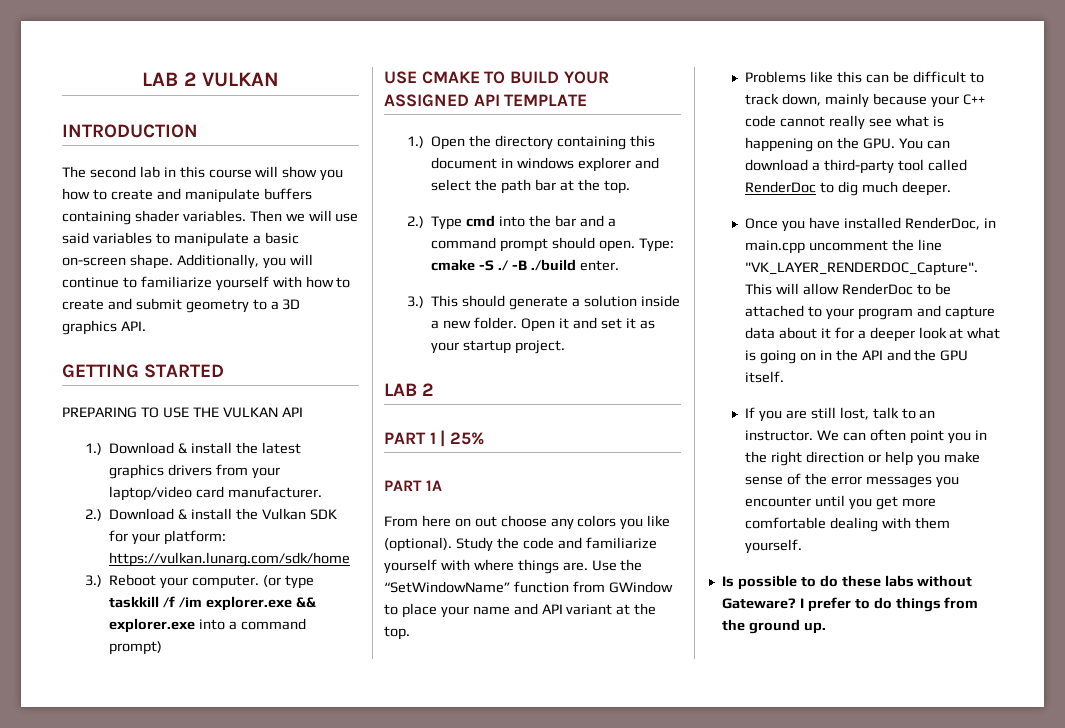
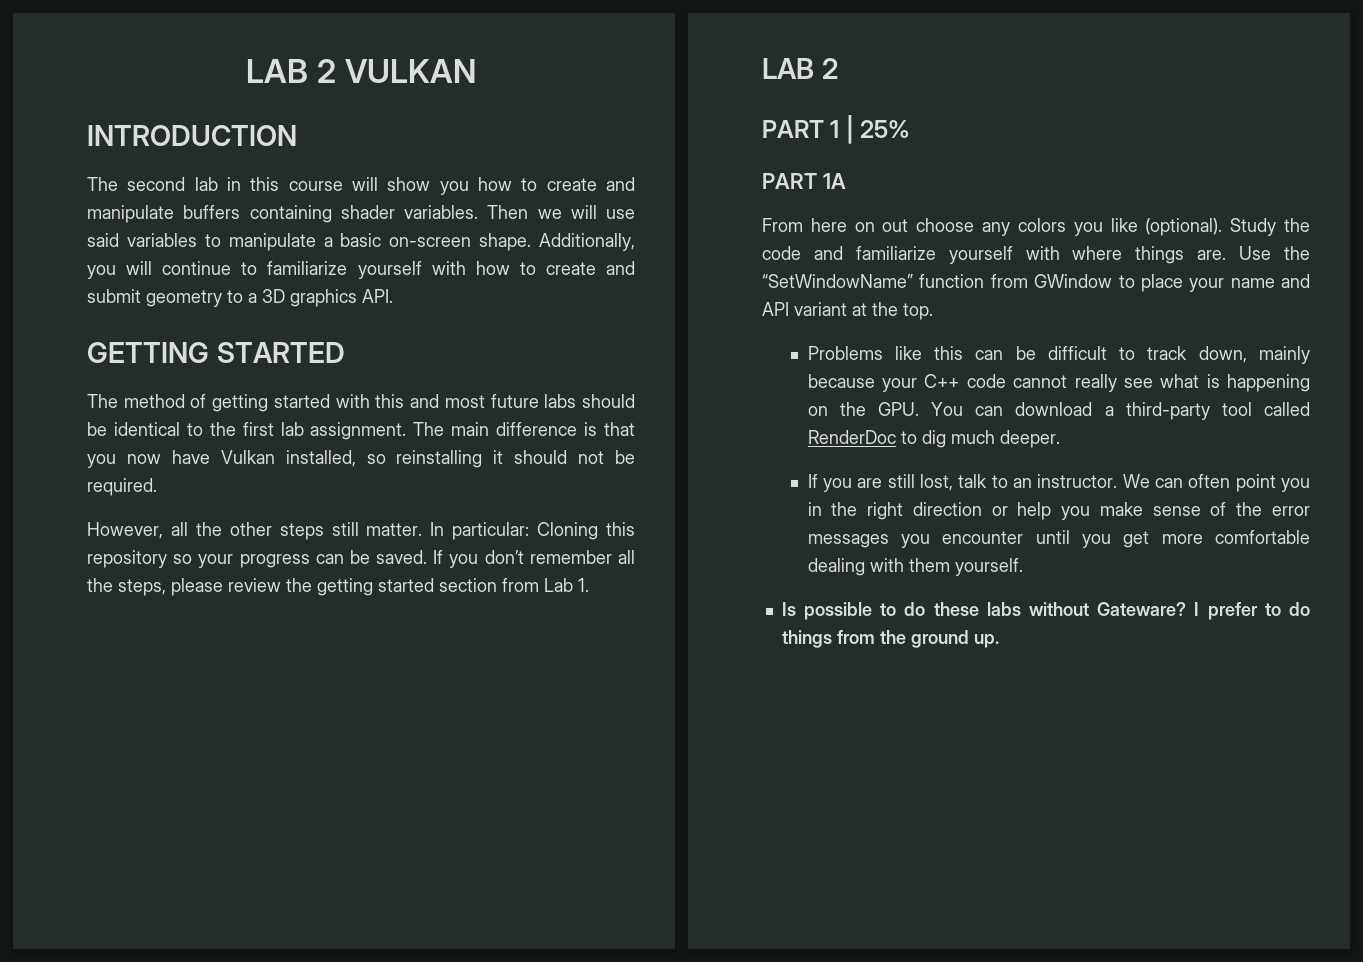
[62,407,303,418] [85,442,301,455] [109,464,281,479] [109,486,323,501] [85,508,337,521] [109,530,227,545] [109,552,351,567] [85,574,314,589] [109,596,316,611] [109,618,307,633] [109,641,163,655] [384,71,609,84] [384,94,588,107] [407,135,655,150] [431,157,659,172] [431,179,630,194] [407,215,616,230] [431,237,674,252] [431,259,619,271] [407,295,680,310] [431,317,655,332] [431,340,566,354] PREPARING TO USE THE VULKAN API // 1.) Download & install the latest graphics drivers from your laptop/video card manufacturer. // 2.) Download & install the Vulkan SDK for your platform: https://vulkan.lunarg.com/sdk/home // 3.) Reboot your computer. (or type taskkill /f /im explorer.exe && explorer.exe into a command prompt) // USE CMAKE TO BUILD YOUR ASSIGNED API TEMPLATE // 1.) Open the directory containing this document in windows explorer and select the path bar at the top. // 2.) Type cmd into the bar and a command prompt should open. Type: cmake -S ./ -B ./build enter. // 3.) This should generate a solution inside a new folder. Open it and set it as your startup project. -> [87,394,636,412] [87,422,636,440] [87,450,635,468] [87,478,157,496] [87,522,635,540] [87,550,635,568] [87,578,589,596] The method of getting started with this and most future labs should be identical to the first lab assignment. The main difference is that you now have Vulkan installed, so reinstalling it should not be required. // However, all the other steps still matter. In particular: Cloning this repository so your progress can be saved. If you don’t remember all the steps, please review the getting started section from Lab 1.
[745,217,996,232] [745,239,942,254] [745,262,979,276] [745,283,951,295] [745,305,995,320] [745,327,1001,342] [745,349,969,364] [745,371,785,383] // Once you have installed RenderDoc, in main.cpp uncomment the line "VK_LAYER_RENDERDOC_Capture". This will allow RenderDoc to be attached to your program and capture data about it for a deeper look at what is going on in the API and the GPU itself. -> (1060, 439) none

